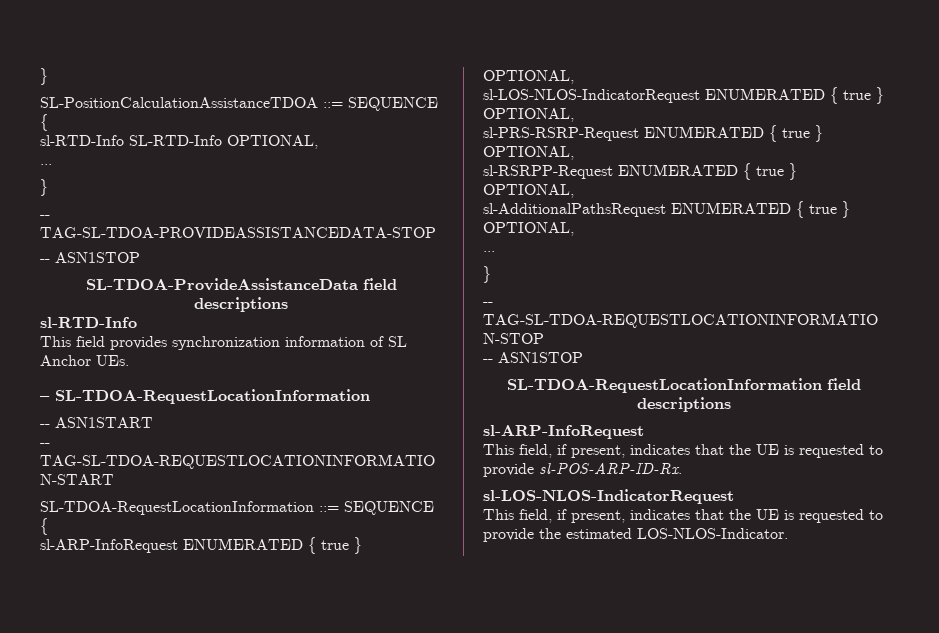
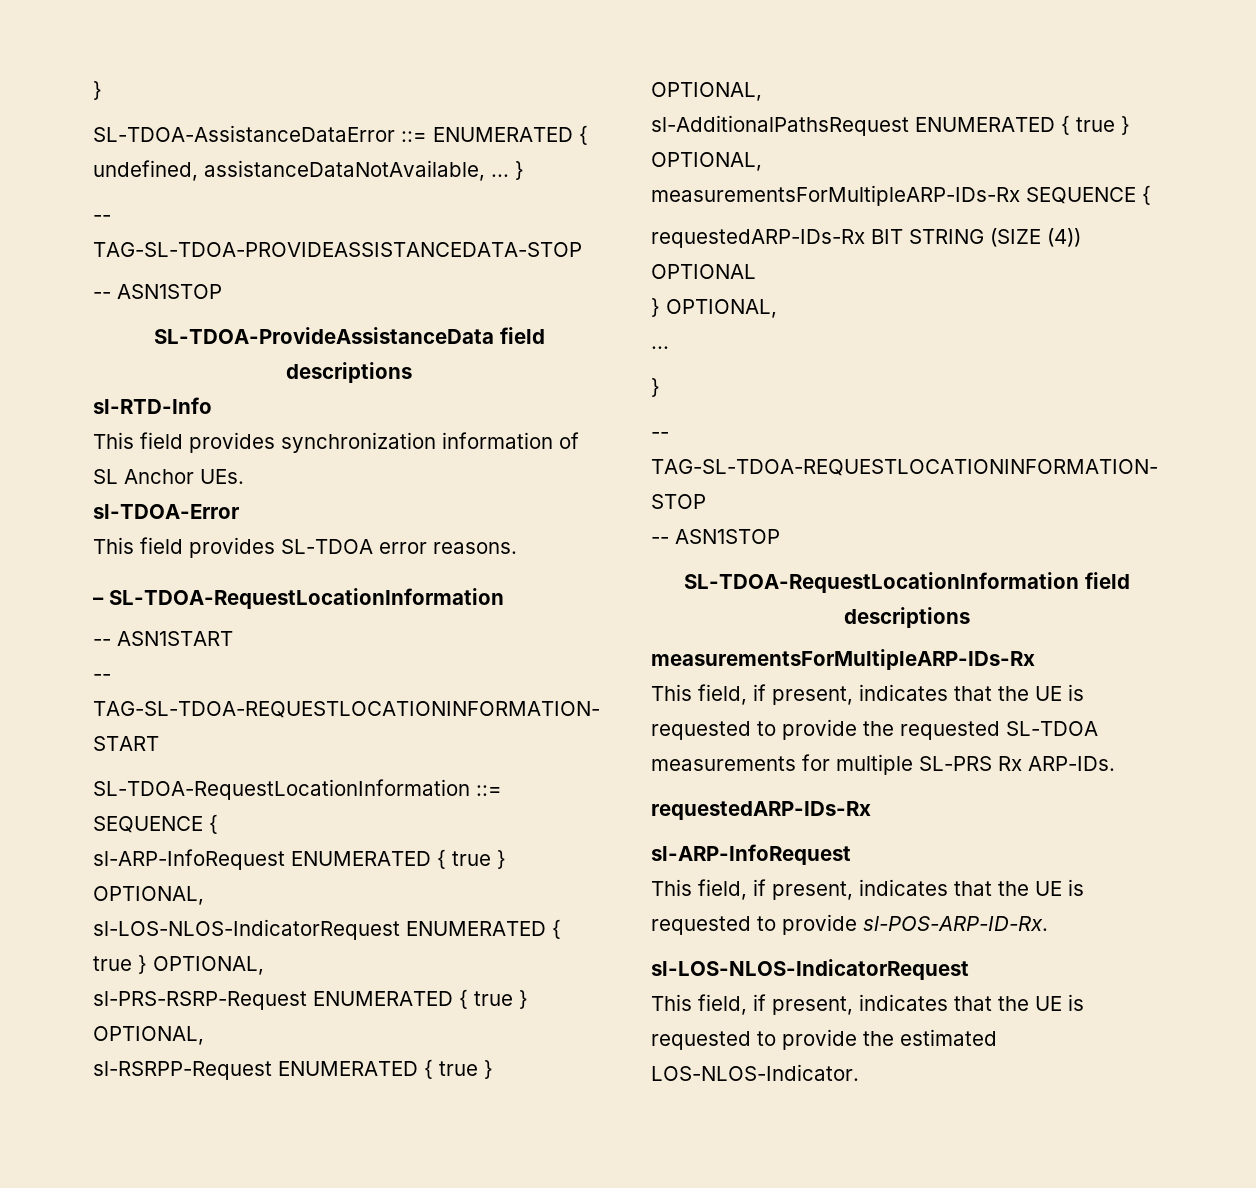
[40,68,48,85] [40,97,438,111] [40,114,48,131] [40,135,318,149] [40,164,52,165] } // SL-PositionCalculationAssistanceTDOA ::= SEQUENCE { // sl-RTD-Info SL-RTD-Info OPTIONAL, // ... // -> [93,81,102,100] [93,125,588,145] [93,160,509,181] } // SL-TDOA-AssistanceDataError ::= ENUMERATED { undefined, assistanceDataNotAvailable, ...
(129, 360) none -> [93,504,239,519] [93,537,517,558] // sl-TDOA-Error // This field provides SL-TDOA error reasons.
(574, 229) none -> [651,185,1151,206] [651,228,1081,248] [651,264,756,279] [651,298,777,318] // measurementsForMultipleARP-IDs-Rx SEQUENCE { // requestedARP-IDs-Rx BIT STRING (SIZE (4)) OPTIONAL // } OPTIONAL,
(731, 404) none -> [651,649,1035,670] [651,684,1084,705] [651,719,1098,740] [651,754,1115,775] [651,801,871,820] // measurementsForMultipleARP-IDs-Rx // This field, if present, indicates that the UE is requested to provide the requested SL-TDOA measurements for multiple SL-PRS Rx ARP-IDs. // requestedARP-IDs-Rx

